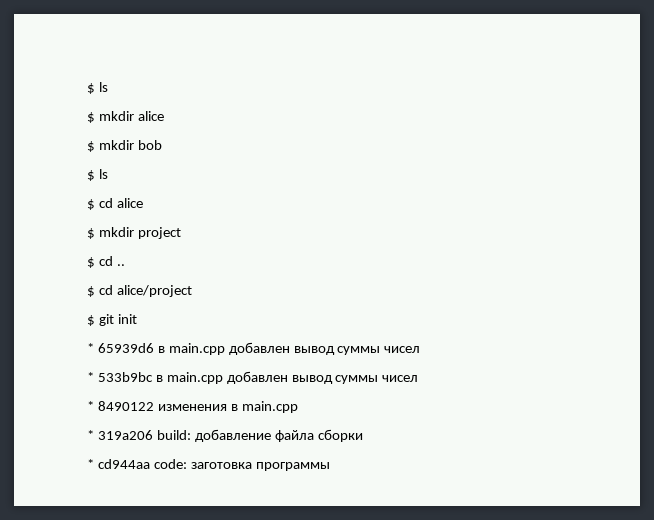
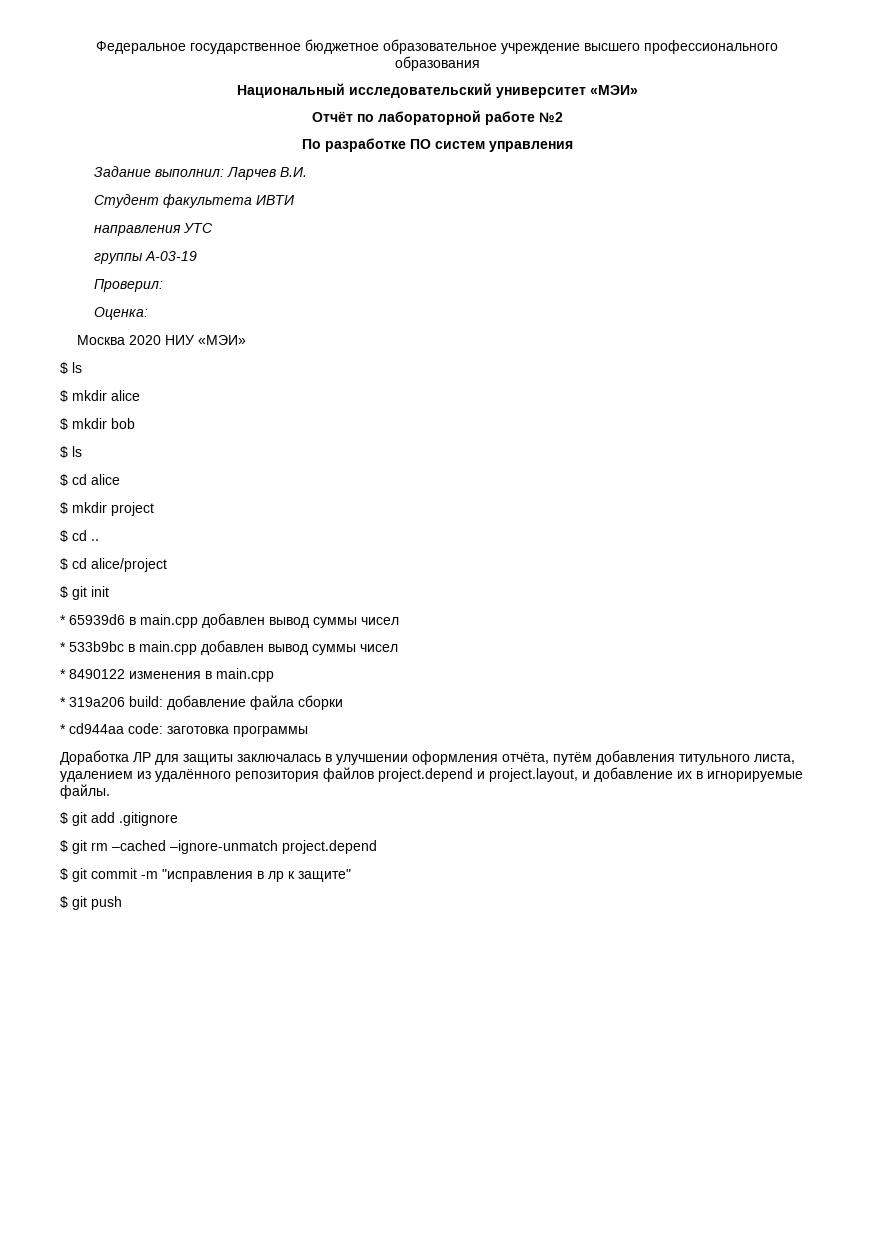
(87, 88) none -> [96,39,778,54] [394,56,480,71] [236,83,638,98] [311,110,563,125] [301,138,573,152] [93,166,307,180] [93,194,295,208] [93,223,213,236] [93,251,197,264] [93,279,163,292] [93,307,148,320] [76,335,246,345] Федеральное государственное бюджетное образовательное учреждение высшего профессионального образования // Национальный исследовательский университет «МЭИ» // Отчёт по лабораторной работе №2 // По разработке ПО систем управления // Задание выполнил: Ларчев В.И. // Студент факультета ИВТИ // направления УТС // группы A-03-19 // Проверил: // Оценка: // Москва 2020 НИУ «МЭИ» //
(330, 466) none -> [60,750,795,765] [60,767,803,782] [60,784,110,799] [60,812,178,826] [60,840,377,854] [60,868,351,882] [60,896,122,910] // Доработка ЛР для защиты заключалась в улучшении оформления отчёта, путём добавления титульного листа, удалением из удалённого репозитория файлов project.depend и project.layout, и добавление их в игнорируемые файлы. // $ git add .gitignore // $ git rm –cached –ignore-unmatch project.depend // $ git commit -m "исправления в лр к защите" // $ git push

